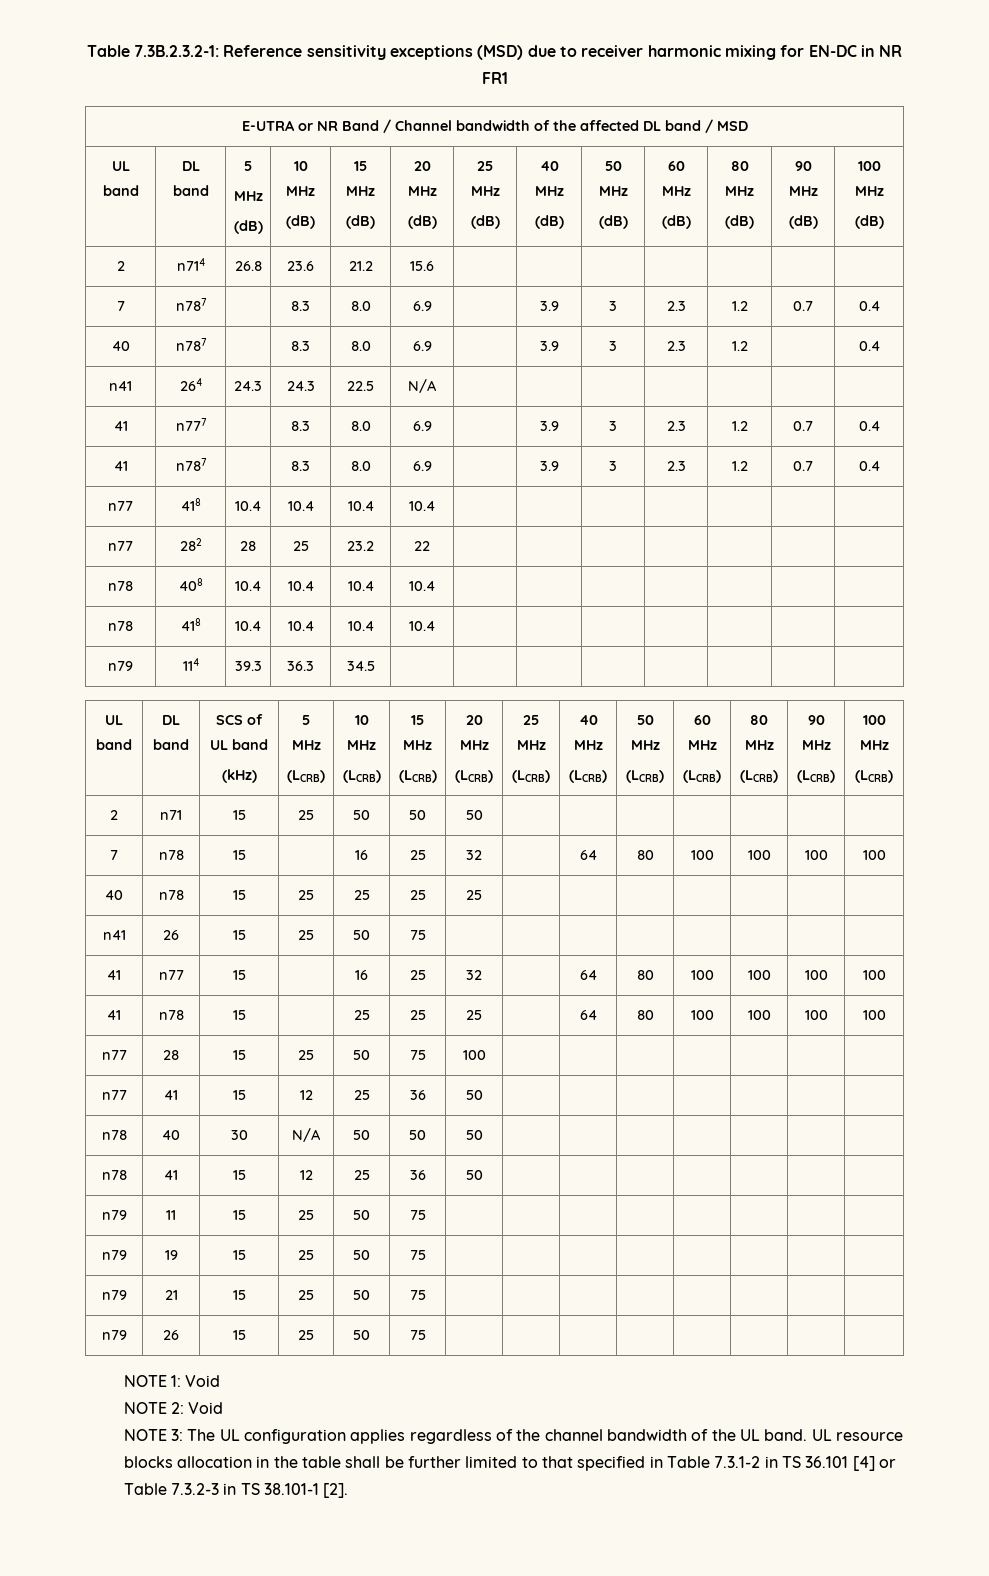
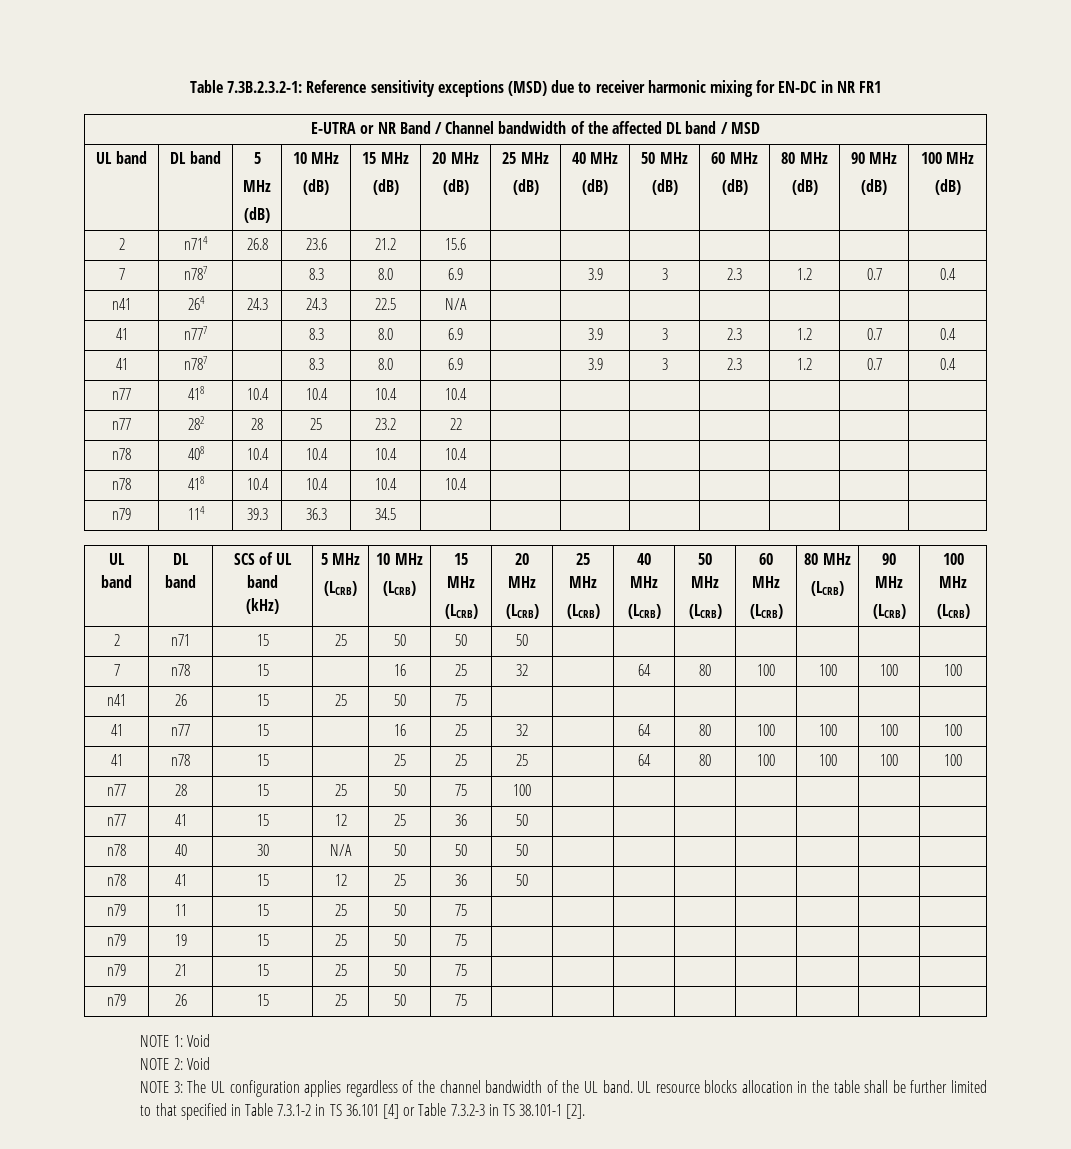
[111,341,130,351] [175,338,207,351] [291,341,310,351] [350,341,371,351] [412,341,432,351] [539,341,559,351] [609,341,617,351] [666,341,686,351] [731,341,748,351] [858,341,880,351] // 40 | n787 | | 8.3 | 8.0 | 6.9 | | 3.9 | 3 | 2.3 | 1.2 | | 0.4 -> (956, 274) none
[105,890,123,900] [158,890,184,900] [232,890,246,900] [298,890,314,900] [353,890,370,900] [409,890,426,900] [466,890,482,900] // 40 | n78 | 15 | 25 | 25 | 25 | 25 | | | | | | | -> (962, 670) none

